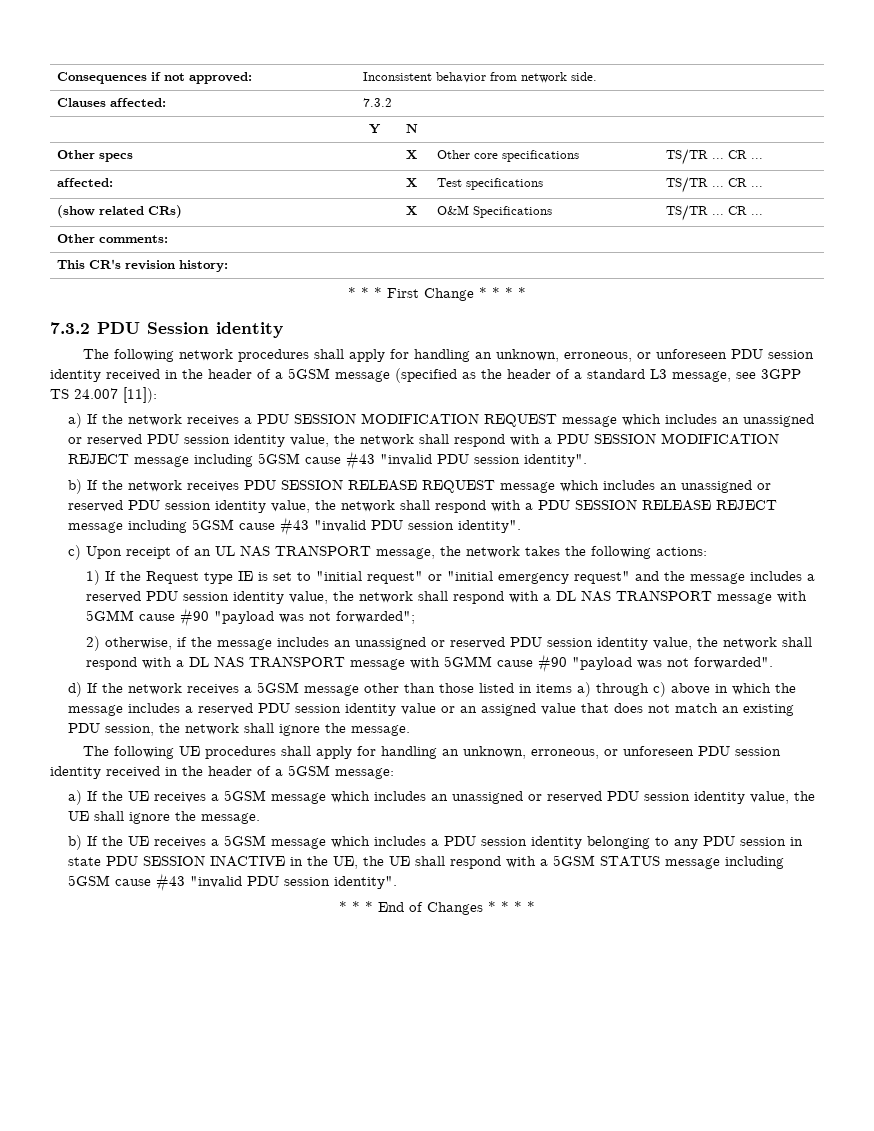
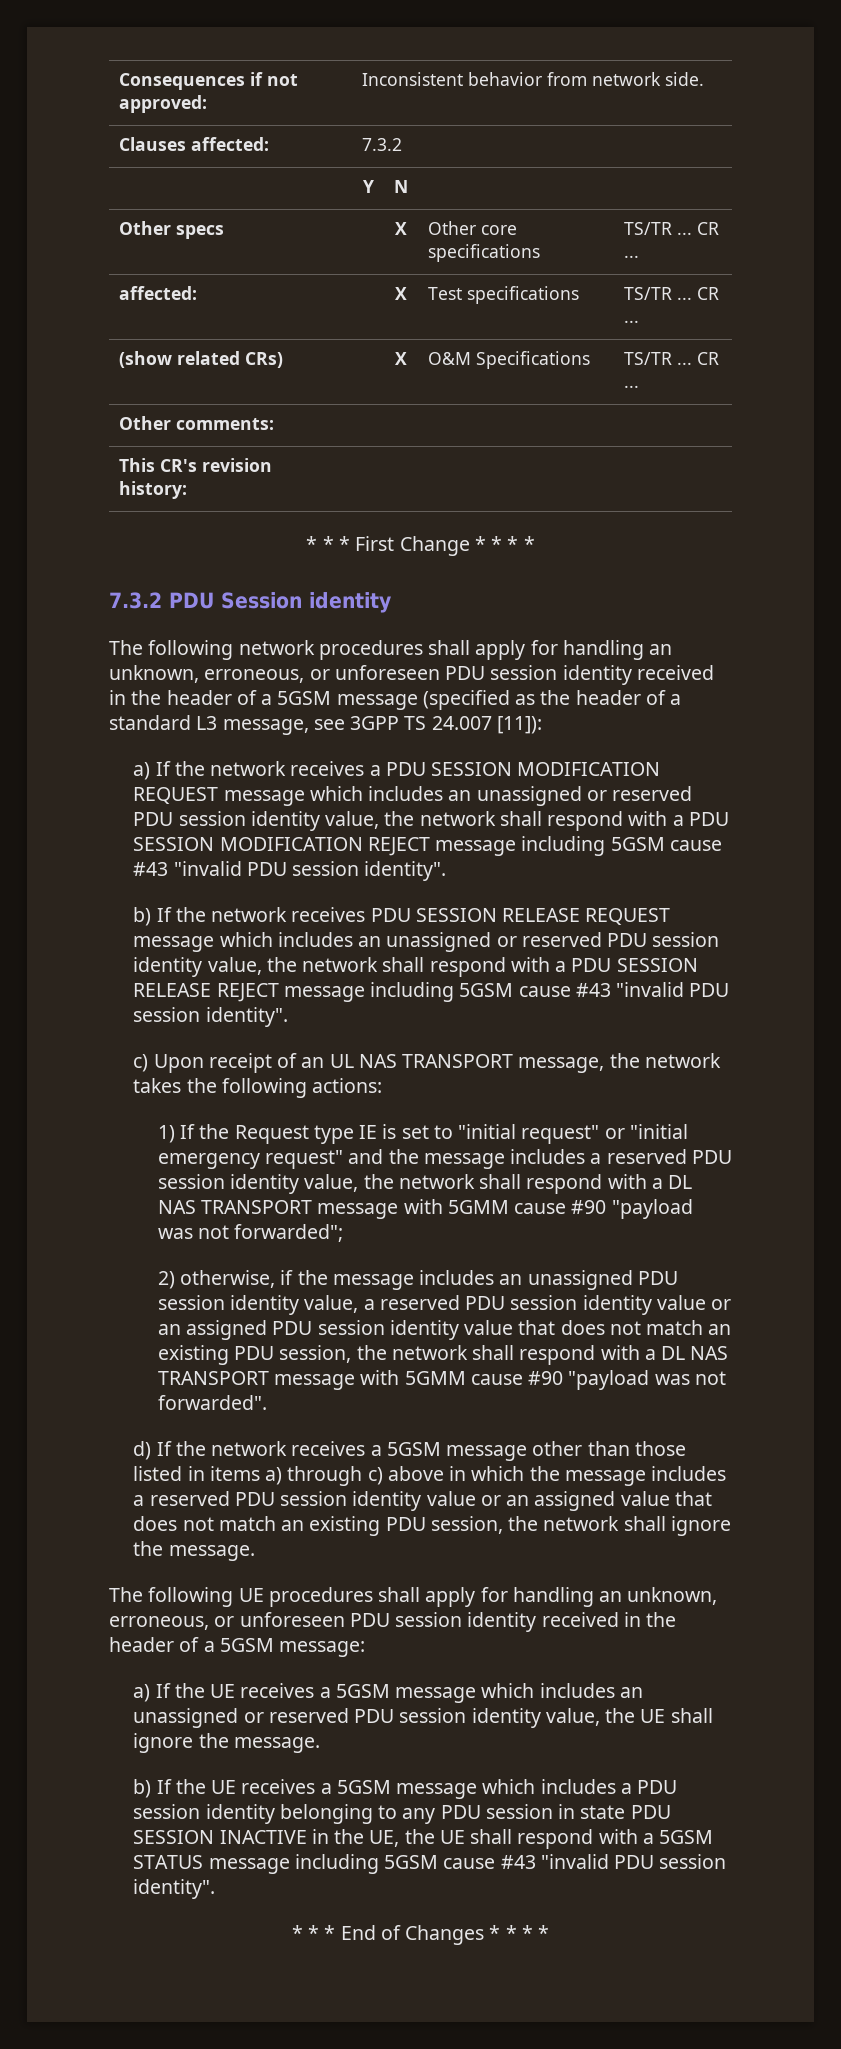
[431,637,693,650] or reserved PDU session identity value, -> [637,1271,678,1285] [157,1295,732,1315] [157,1320,732,1340] [157,1345,352,1365] PDU session identity value, a reserved PDU session identity value or an assigned PDU session identity value that does not match an existing PDU session,

